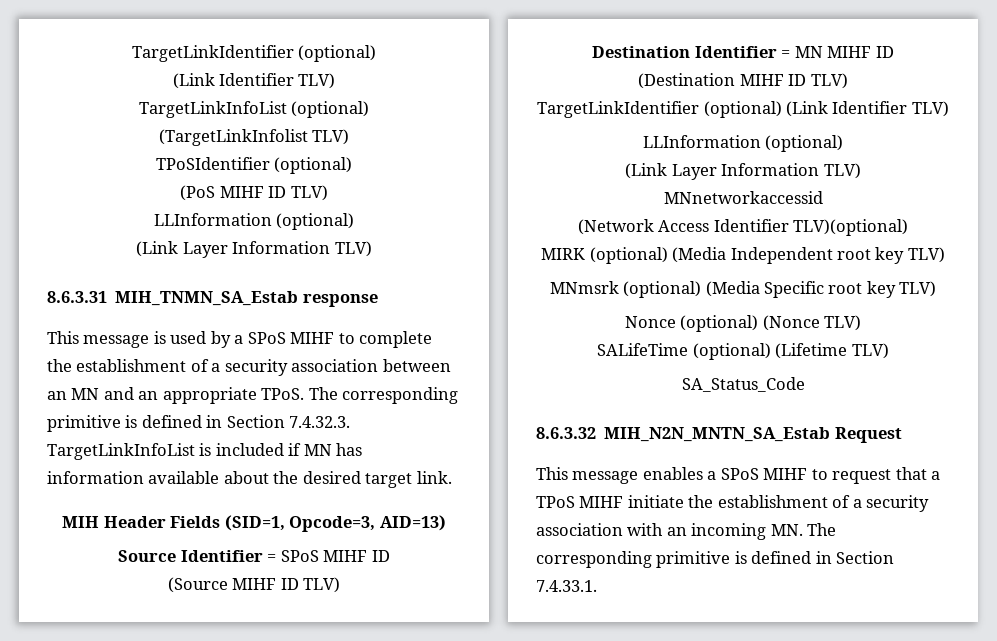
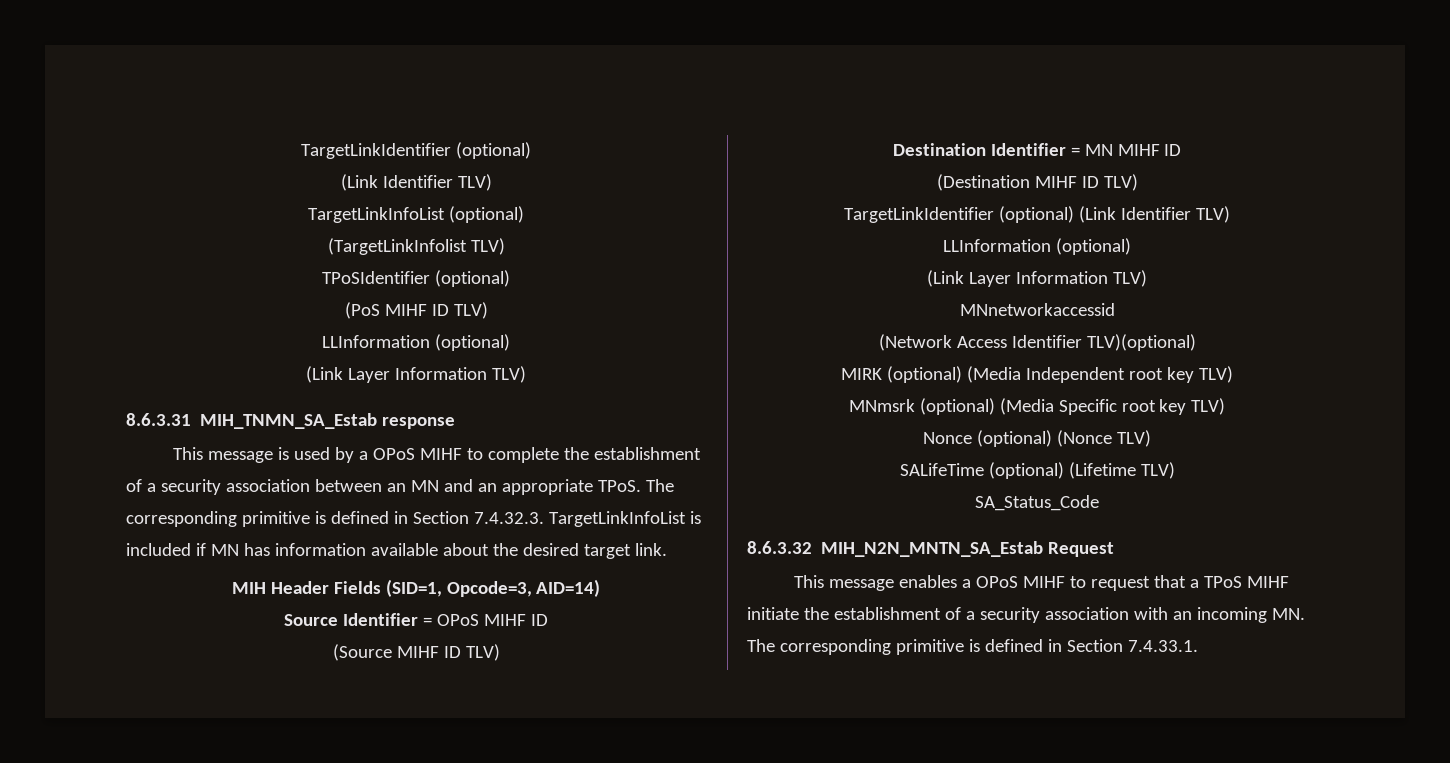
[247,332,286,344] SPoS -> [372,448,415,460] OPoS
[379,515,446,531] AID=13) -> [536,579,601,597] AID=14)
[280,550,319,562] SPoS -> [436,614,479,626] OPoS
[720,468,759,480] SPoS -> [975,576,1018,588] OPoS

